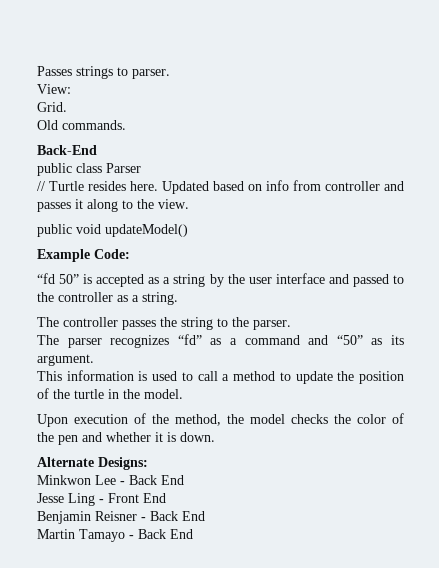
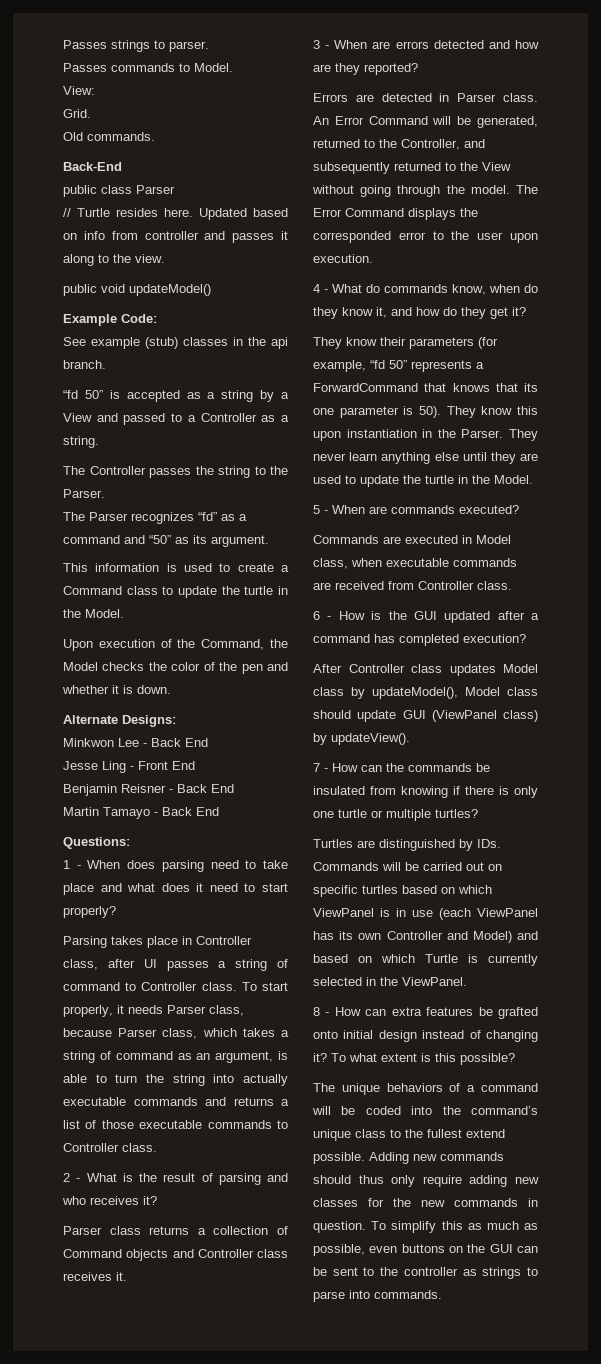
(170, 74) none -> [63,63,233,72] // Passes commands to Model.
(130, 254) none -> [63,337,288,349] [63,360,106,369] // See example (stub) classes in the api branch.
[227,273,325,284] the user interface -> [281,392,289,399] [63,413,92,422] a View
[37,292,113,302] the controller -> [187,413,257,422] a Controller
[63,317,118,327] controller -> [89,466,146,475] Controller
[253,320,291,330] [37,335,102,348] parser. // The parser -> [63,489,105,498] [63,512,128,521] Parser. // The Parser
[197,371,404,384] [37,388,183,399] call a method to update the position of the turtle in the model. -> [237,563,289,572] [63,586,288,598] [63,609,124,618] create a Command class to update the turtle in the Model.
[175,414,285,426] method, the model -> [201,639,288,650] [63,662,98,671] Command, the Model
(193, 534) none -> [63,837,130,849] [63,860,288,872] [63,883,288,895] [63,906,116,918] [63,936,252,948] [63,959,288,971] [63,982,288,991] [63,1005,244,1017] [63,1028,289,1039] [63,1051,288,1063] [63,1074,288,1086] [63,1097,289,1106] [63,1120,288,1129] [63,1143,157,1152] [63,1173,288,1185] [62,1196,157,1205] [63,1226,288,1235] [63,1249,288,1261] [63,1272,127,1281] [313,40,539,49] [313,63,418,75] [313,93,538,102] [313,116,538,128] [313,139,485,150] [313,162,511,174] [312,185,538,197] [313,208,478,220] [313,231,538,243] [313,254,373,263] [313,284,538,295] [313,307,526,319] [313,337,498,349] [313,360,484,372] [313,383,538,392] [313,406,538,418] [313,429,538,441] [313,452,538,464] [313,475,533,487] [313,505,519,514] [313,535,511,544] [313,558,517,569] [313,581,512,590] [313,611,539,623] [313,634,526,646] [313,664,538,676] [313,687,538,699] [313,710,538,722] [313,733,410,745] [313,763,490,772] [313,786,538,798] [313,809,478,821] [313,839,501,851] [313,862,502,871] [313,885,492,897] [313,908,538,920] [313,931,538,943] [313,954,538,966] [313,977,467,986] [313,1007,538,1019] [313,1030,538,1042] [313,1053,515,1065] [313,1083,538,1095] [312,1106,538,1115] [313,1129,505,1141] [313,1152,504,1164] [313,1175,539,1187] [313,1198,538,1207] [313,1221,538,1233] [313,1244,538,1256] [313,1267,538,1279] [313,1290,442,1302] // Questions: // 1 - When does parsing need to take place and what does it need to start properly? // Parsing takes place in Controller class, after UI passes a string of command to Controller class. To start properly, it needs Parser class, because Parser class, which takes a string of command as an argument, is able to turn the string into actually executable commands and returns a list of those executable commands to Controller class. // 2 - What is the result of parsing and who receives it? // Parser class returns a collection of Command objects and Controller class receives it. // 3 - When are errors detected and how are they reported? // Errors are detected in Parser class. An Error Command will be generated, returned to the Controller, and subsequently returned to the View without going through the model. The Error Command displays the corresponded error to the user upon execution. // 4 - What do commands know, when do they know it, and how do they get it? // They know their parameters (for example, “fd 50” represents a ForwardCommand that knows that its one parameter is 50). They know this upon instantiation in the Parser. They never learn anything else until they are used to update the turtle in the Model. // 5 - When are commands executed? // Commands are executed in Model class, when executable commands are received from Controller class. // 6 - How is the GUI updated after a command has completed execution? // After Controller class updates Model class by updateModel(), Model class should update GUI (ViewPanel class) by updateView(). // 7 - How can the commands be insulated from knowing if there is only one turtle or multiple turtles? // Turtles are distinguished by IDs. Commands will be carried out on specific turtles based on which ViewPanel is in use (each ViewPanel has its own Controller and Model) and based on which Turtle is currently selected in the ViewPanel. // 8 - How can extra features be grafted onto initial design instead of changing it? To what extent is this possible? // The unique behaviors of a command will be coded into the command’s unique class to the fullest extend possible. Adding new commands should thus only require adding new classes for the new commands in question. To simplify this as much as possible, even buttons on the GUI can be sent to the controller as strings to parse into commands.

